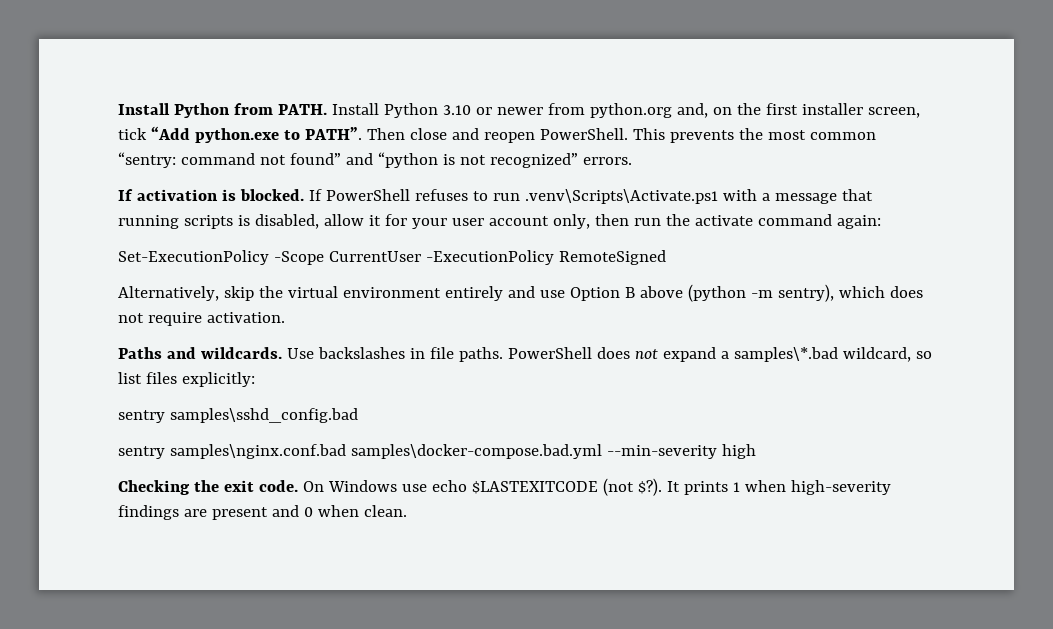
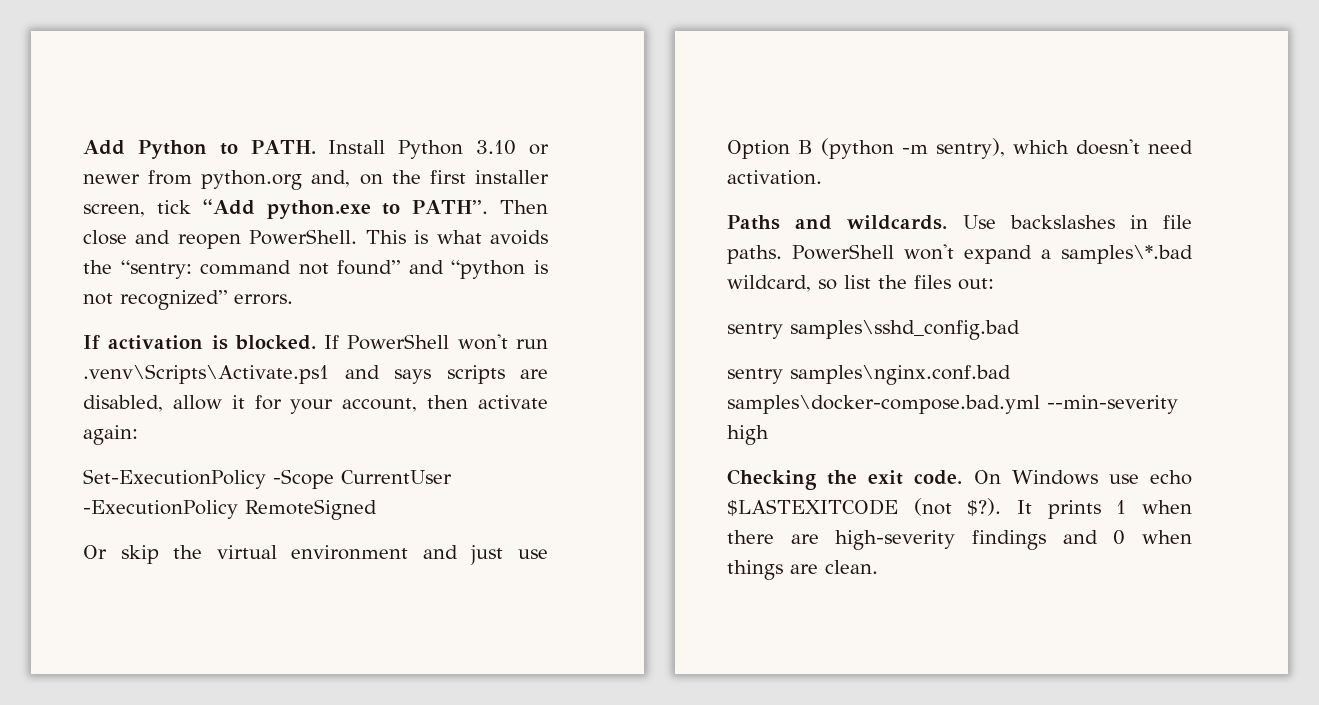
[118,103,273,118] Install Python from -> [83,140,238,159] Add Python to
[669,128,876,143] prevents the most common -> [414,230,548,245] [83,260,112,274] is what avoids the
[414,189,873,204] [118,215,250,229] refuses to run .venv\Scripts\Activate.ps1 with a message that running scripts is -> [457,334,548,350] [83,364,548,384] won't run .venv\Scripts\Activate.ps1 and says scripts are
[451,214,832,229] user account only, then run the activate command -> [342,395,548,412] account, then activate
[118,286,219,301] Alternatively, -> [83,545,107,559] Or
[444,286,535,301] entirely and -> [422,545,504,565] and just
[639,286,683,298] above -> (813, 147) none
[889,286,923,298] [118,312,202,326] does not require -> [1076,139,1193,155] doesn't need
[596,347,658,359] does not -> [903,244,954,260] won't
[145,372,255,387] files explicitly: -> [878,275,994,290] the files out:
[790,480,891,495] [118,505,268,520] high-severity findings are present -> [727,530,1046,550] there are high-severity findings
(359, 511) none -> [727,560,818,580] things are

